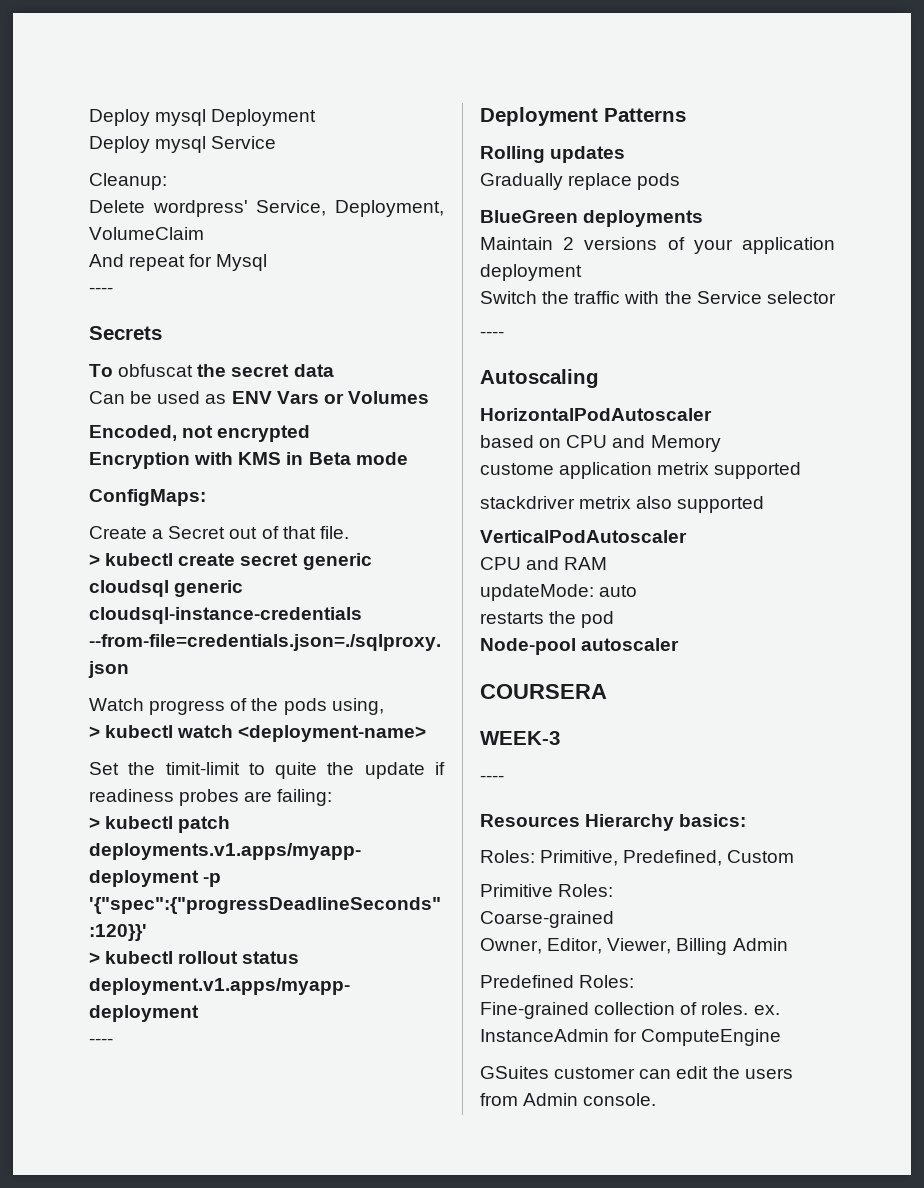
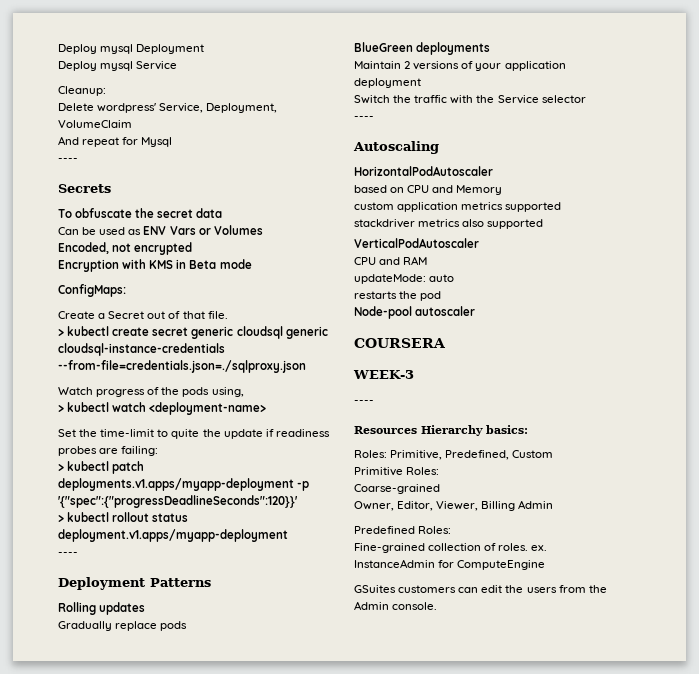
[118,364,194,377] obfuscat -> [75,208,133,218] obfuscate
[165,762,240,775] timit-limit -> [100,429,155,437] time-limit
[480,462,710,479] custome application metrix -> [354,202,504,212] custom application metrics
[579,496,632,509] metrix -> [418,219,461,227] metrics
[554,1067,636,1079] customer -> [398,585,457,593] customers
(518, 1099) none -> [588,585,607,593] the

